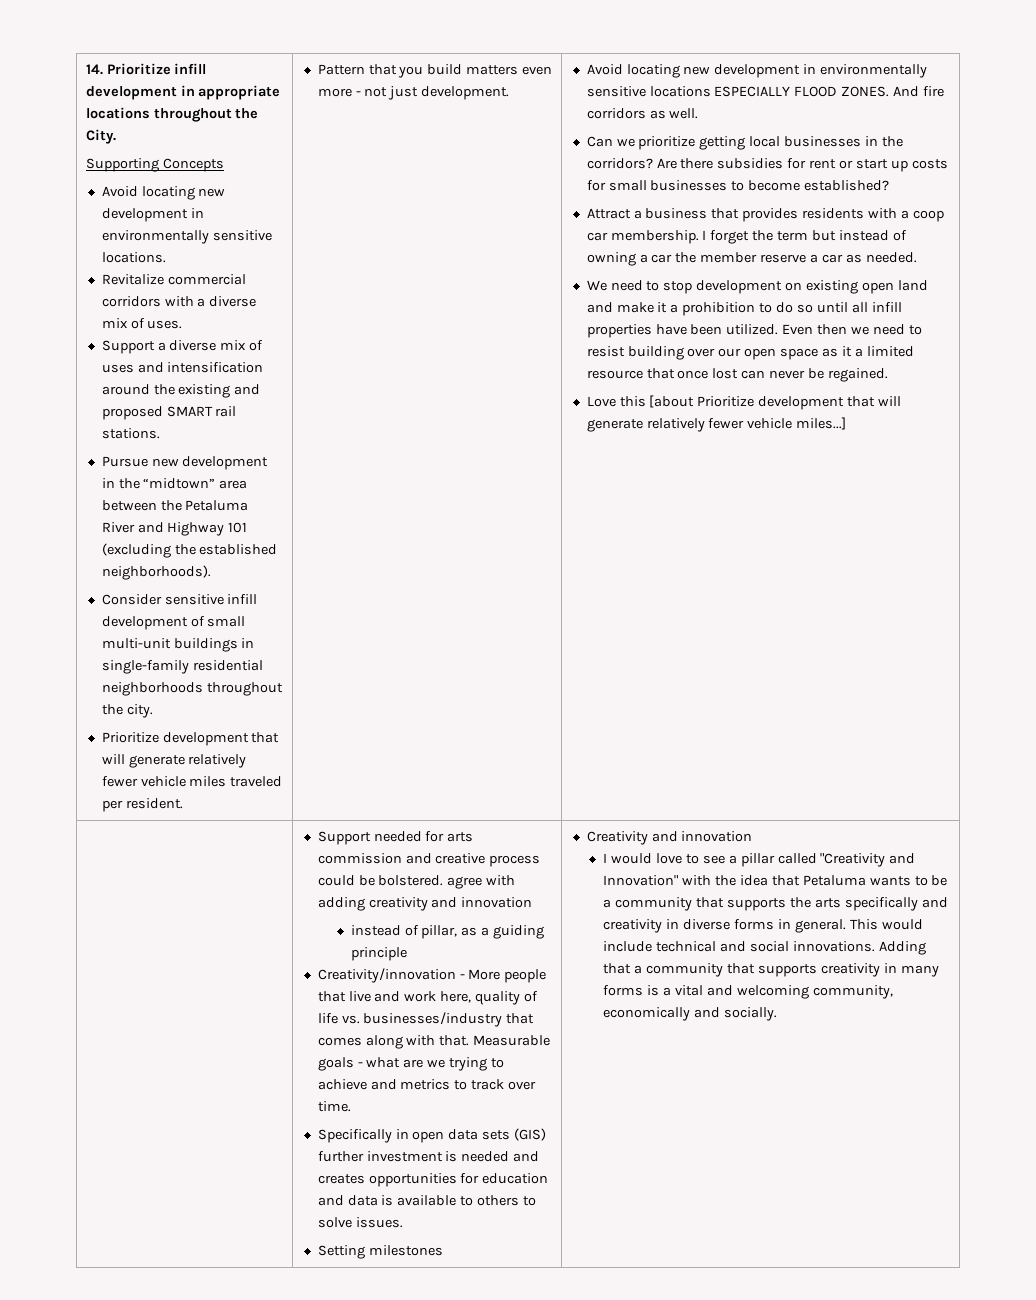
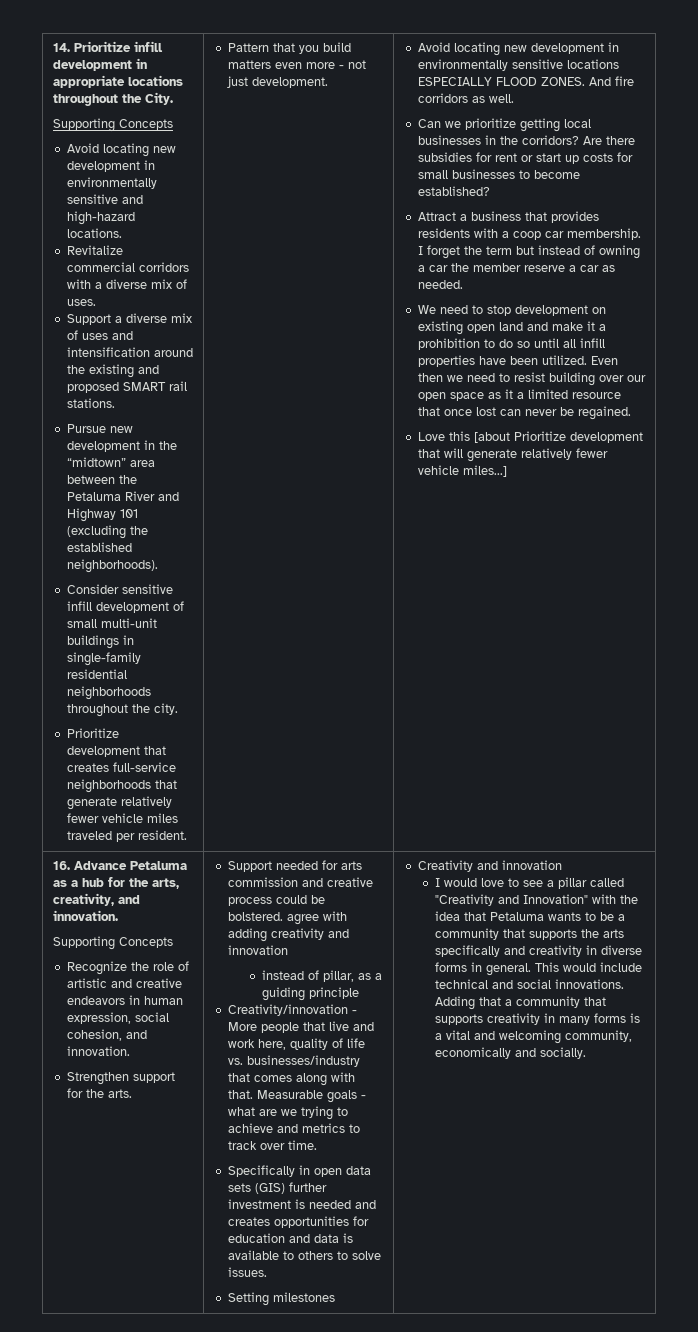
(272, 235) none -> [121,195,143,204] [66,211,135,225] and high-hazard
[101,754,125,764] will -> [66,762,176,772] [66,779,177,793] creates full-service neighborhoods that
(847, 423) none -> [52,861,187,870] [52,877,179,889] [52,893,140,906] [52,910,118,921] [52,936,173,950] [66,961,189,975] [66,978,182,988] [66,995,183,1005] [66,1012,169,1024] [66,1029,147,1041] [66,1046,130,1056] [66,1072,175,1085] [66,1088,132,1098] 16. Advance Petaluma as a hub for the arts, creativity, and innovation. // Supporting Concepts // Recognize the role of artistic and creative endeavors in human expression, social cohesion, and innovation. // Strengthen support for the arts.

